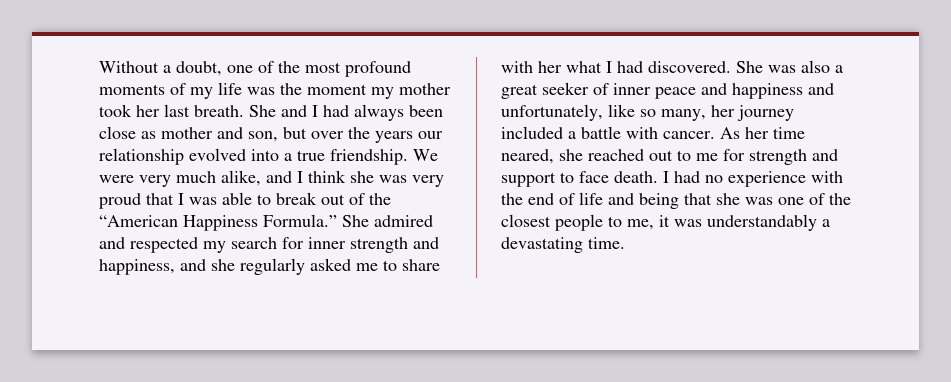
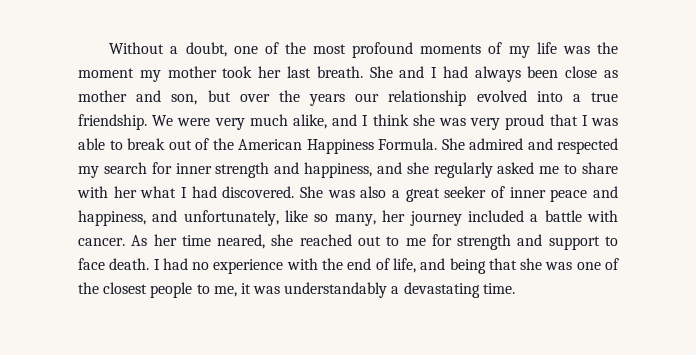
[99,214,337,231] “American Happiness Formula.” -> [238,138,437,154] American Happiness Formula.
[732,83,803,99] happiness -> [78,210,146,226] happiness,
[579,192,603,205] life -> [392,258,416,273] life,

